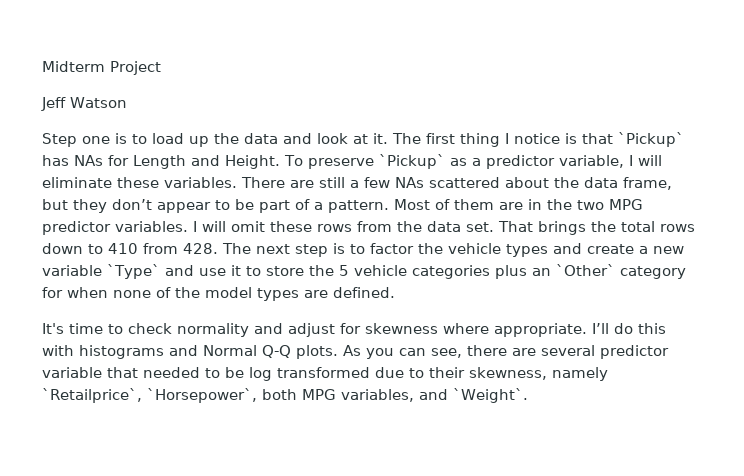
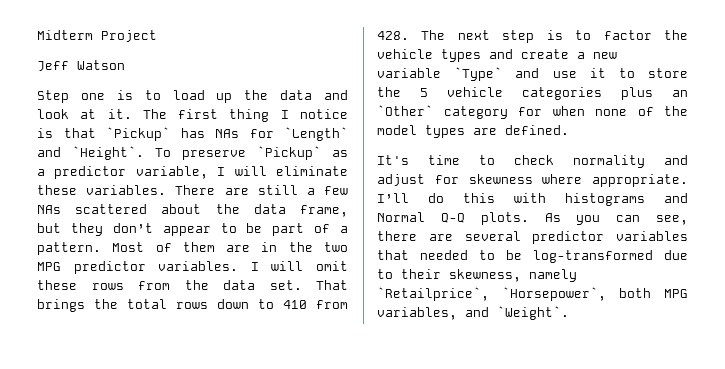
[133,155,280,169] Length and Height. -> [284,127,348,141] [37,146,144,160] `Length` and `Height`.
[42,367,102,378] variable -> [616,231,688,241] variables
[249,367,370,381] log transformed -> [533,250,653,263] log-transformed

